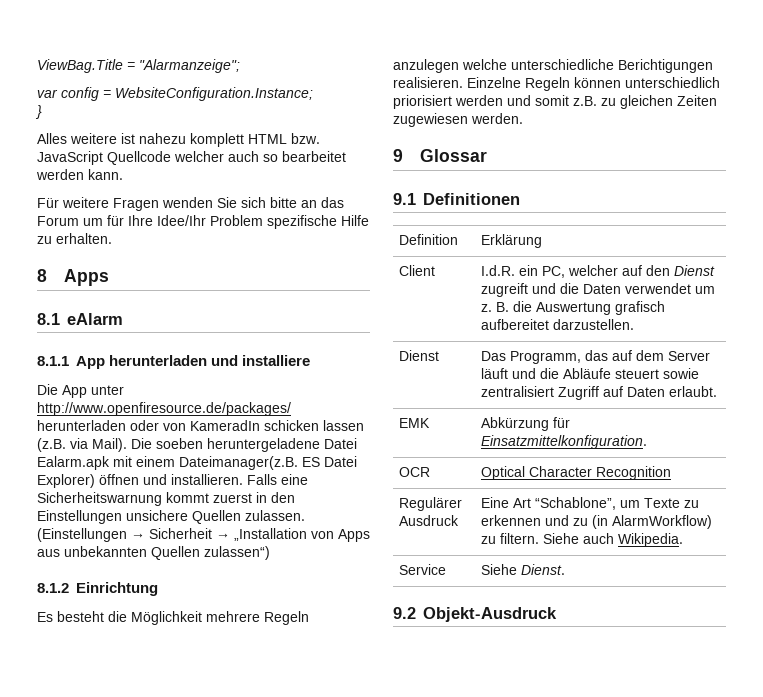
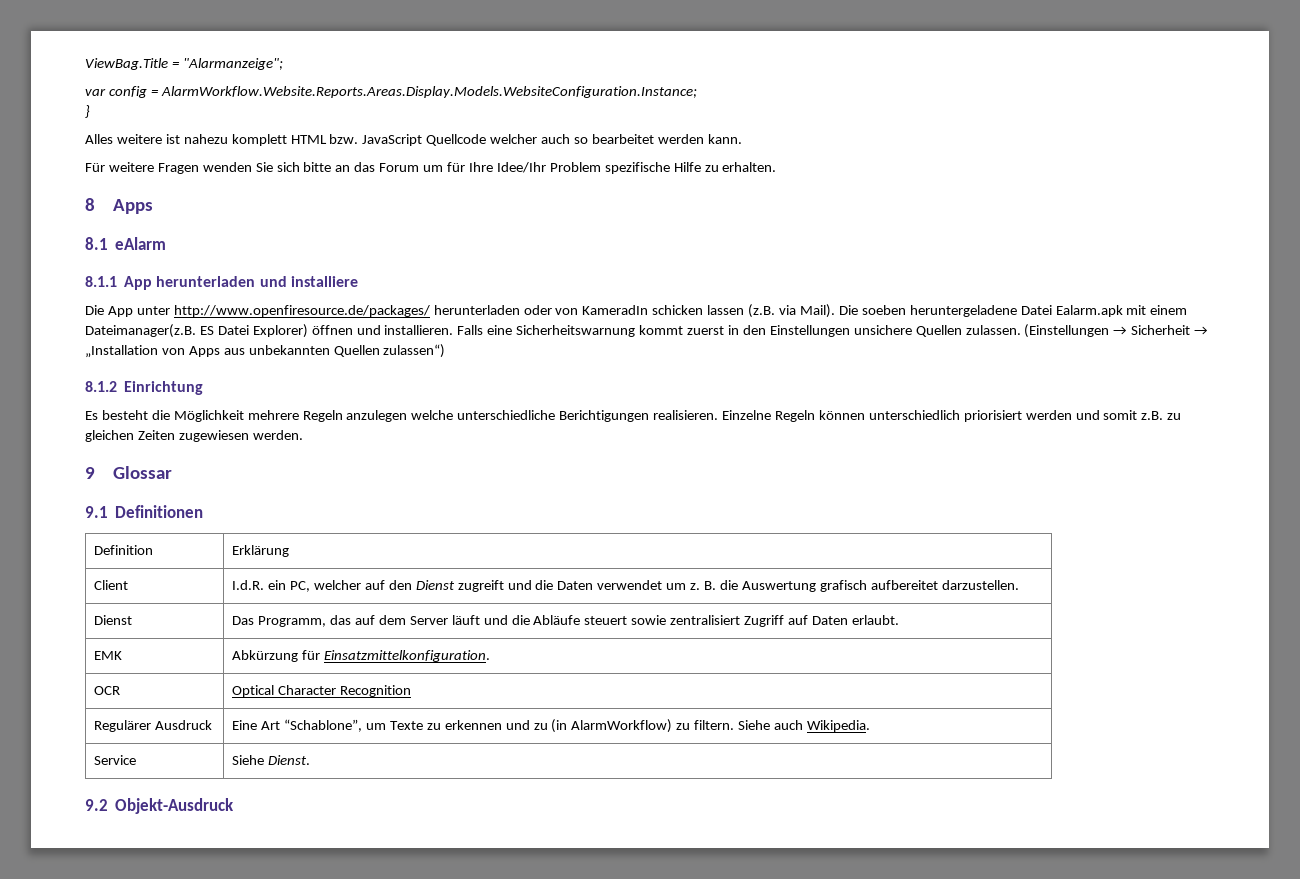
[115,87,313,101] WebsiteConfiguration.Instance; -> [160,86,697,98] AlarmWorkflow.Website.Reports.Areas.Display.Models.WebsiteConfiguration.Instance;

